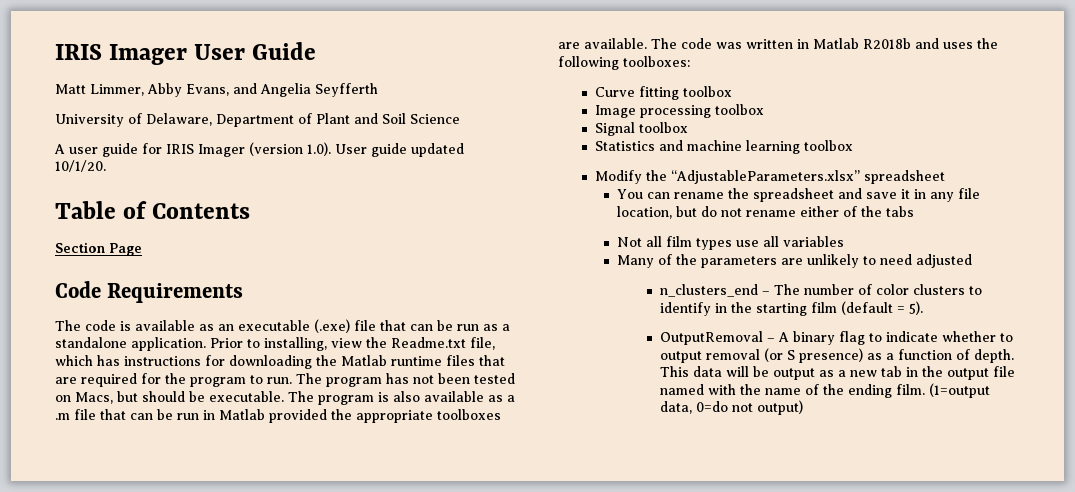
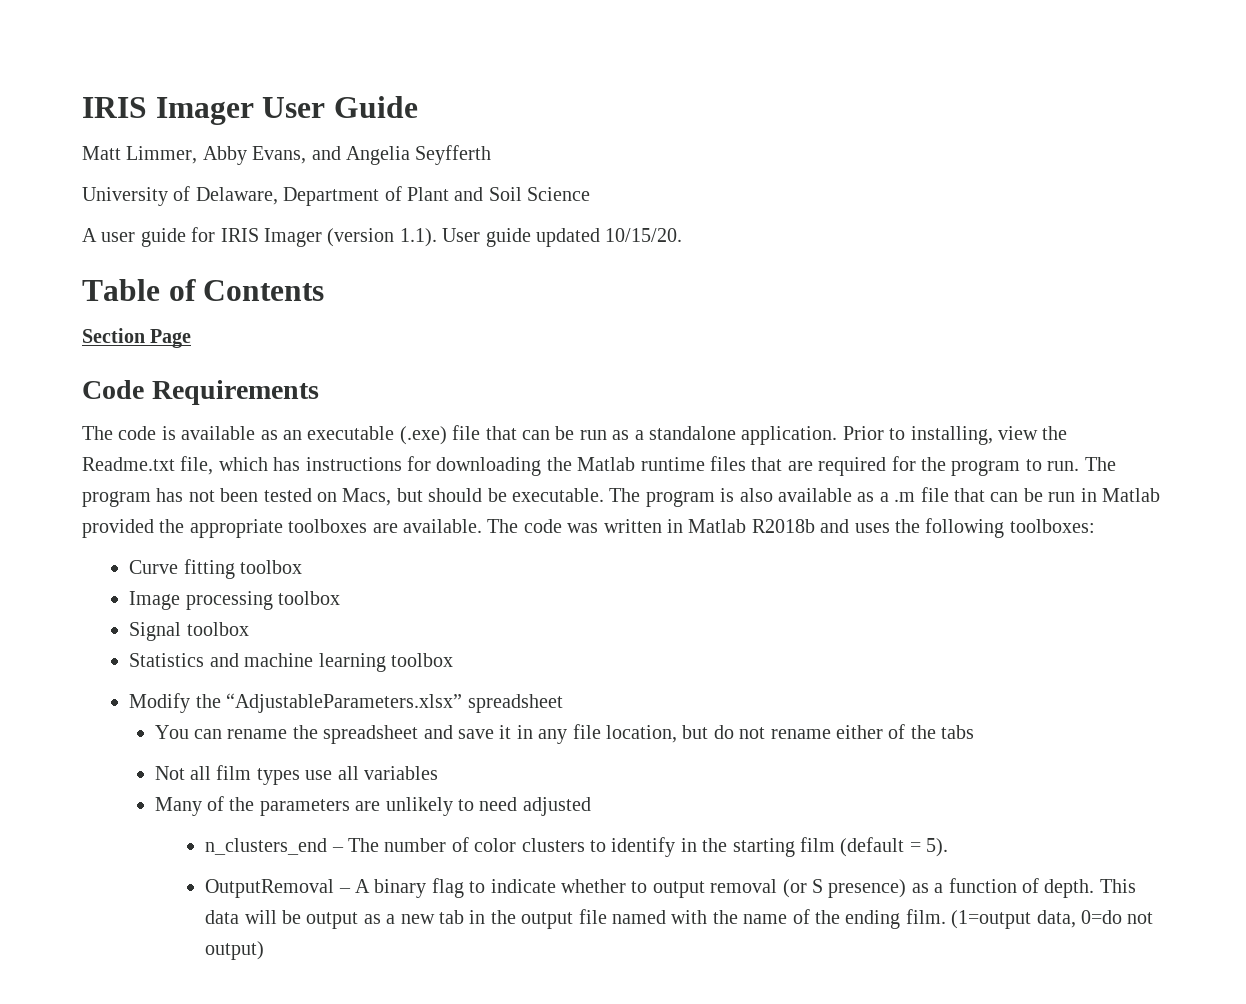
[307,142,331,156] 1.0). -> [399,228,437,247] 1.1).
[55,160,106,172] 10/1/20. -> [605,228,683,242] 10/15/20.

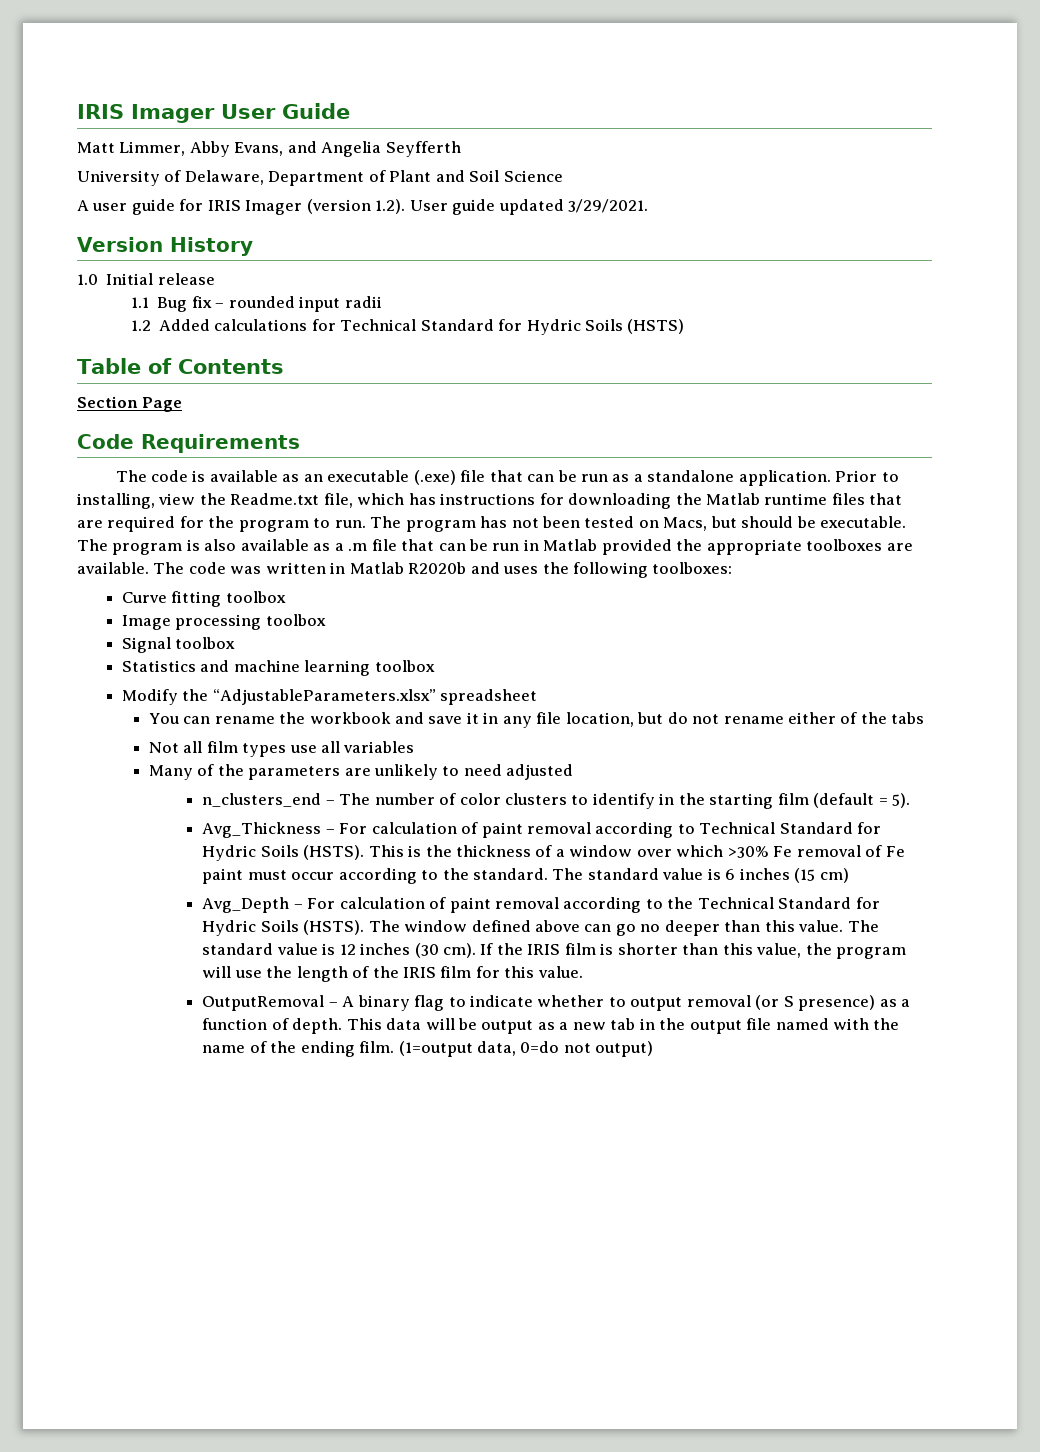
[399,228,437,247] 1.1). -> [375,199,406,214] 1.2).
[605,228,683,242] 10/15/20. -> [568,199,649,213] [77,237,253,256] [77,273,215,285] [130,296,382,312] [130,319,685,335] 3/29/2021. // Version History // 1.0 Initial release // 1.1 Bug fix – rounded input radii // 1.2 Added calculations for Technical Standard for Hydric Soils (HSTS)
[751,519,815,533] R2018b -> [408,562,467,574] R2020b
[323,725,419,744] spreadsheet -> [309,712,391,724] workbook
(949, 847) none -> [202,822,882,838] [202,845,905,861] [202,868,849,884] [202,897,880,913] [202,920,879,936] [202,943,907,959] [202,966,583,982] // Avg_Thickness – For calculation of paint removal according to Technical Standard for Hydric Soils (HSTS). This is the thickness of a window over which >30% Fe removal of Fe paint must occur according to the standard. The standard value is 6 inches (15 cm) // Avg_Depth – For calculation of paint removal according to the Technical Standard for Hydric Soils (HSTS). The window defined above can go no deeper than this value. The standard value is 12 inches (30 cm). If the IRIS film is shorter than this value, the program will use the length of the IRIS film for this value.

